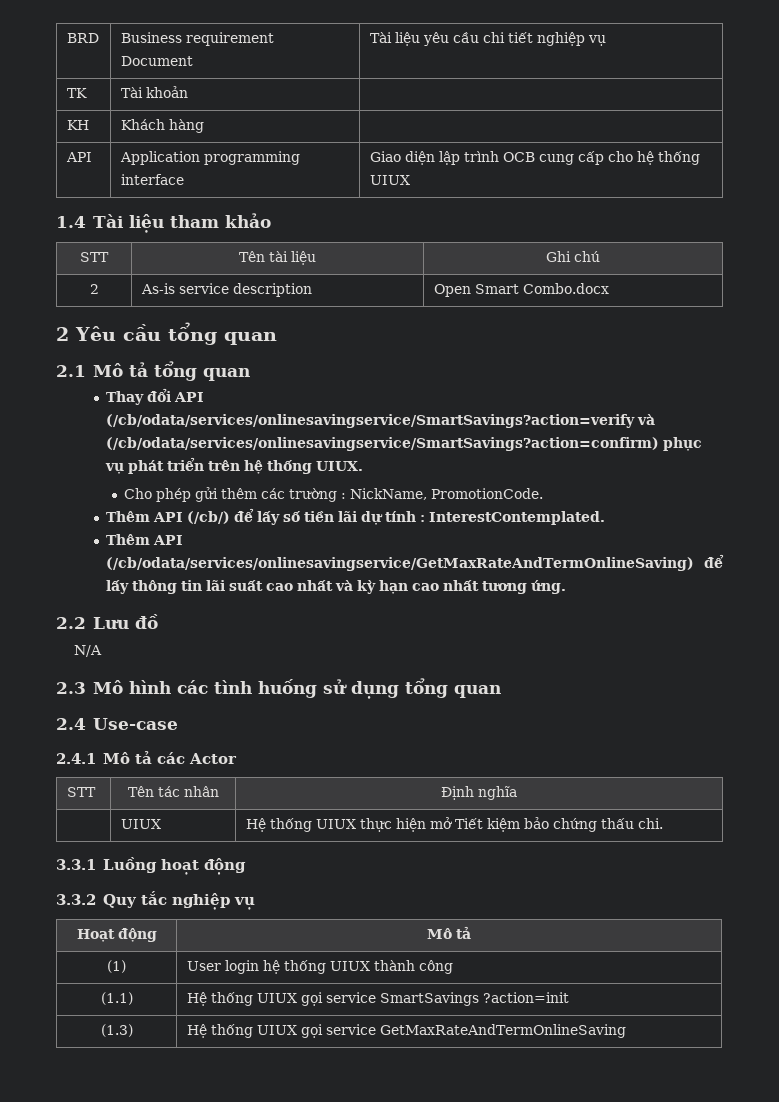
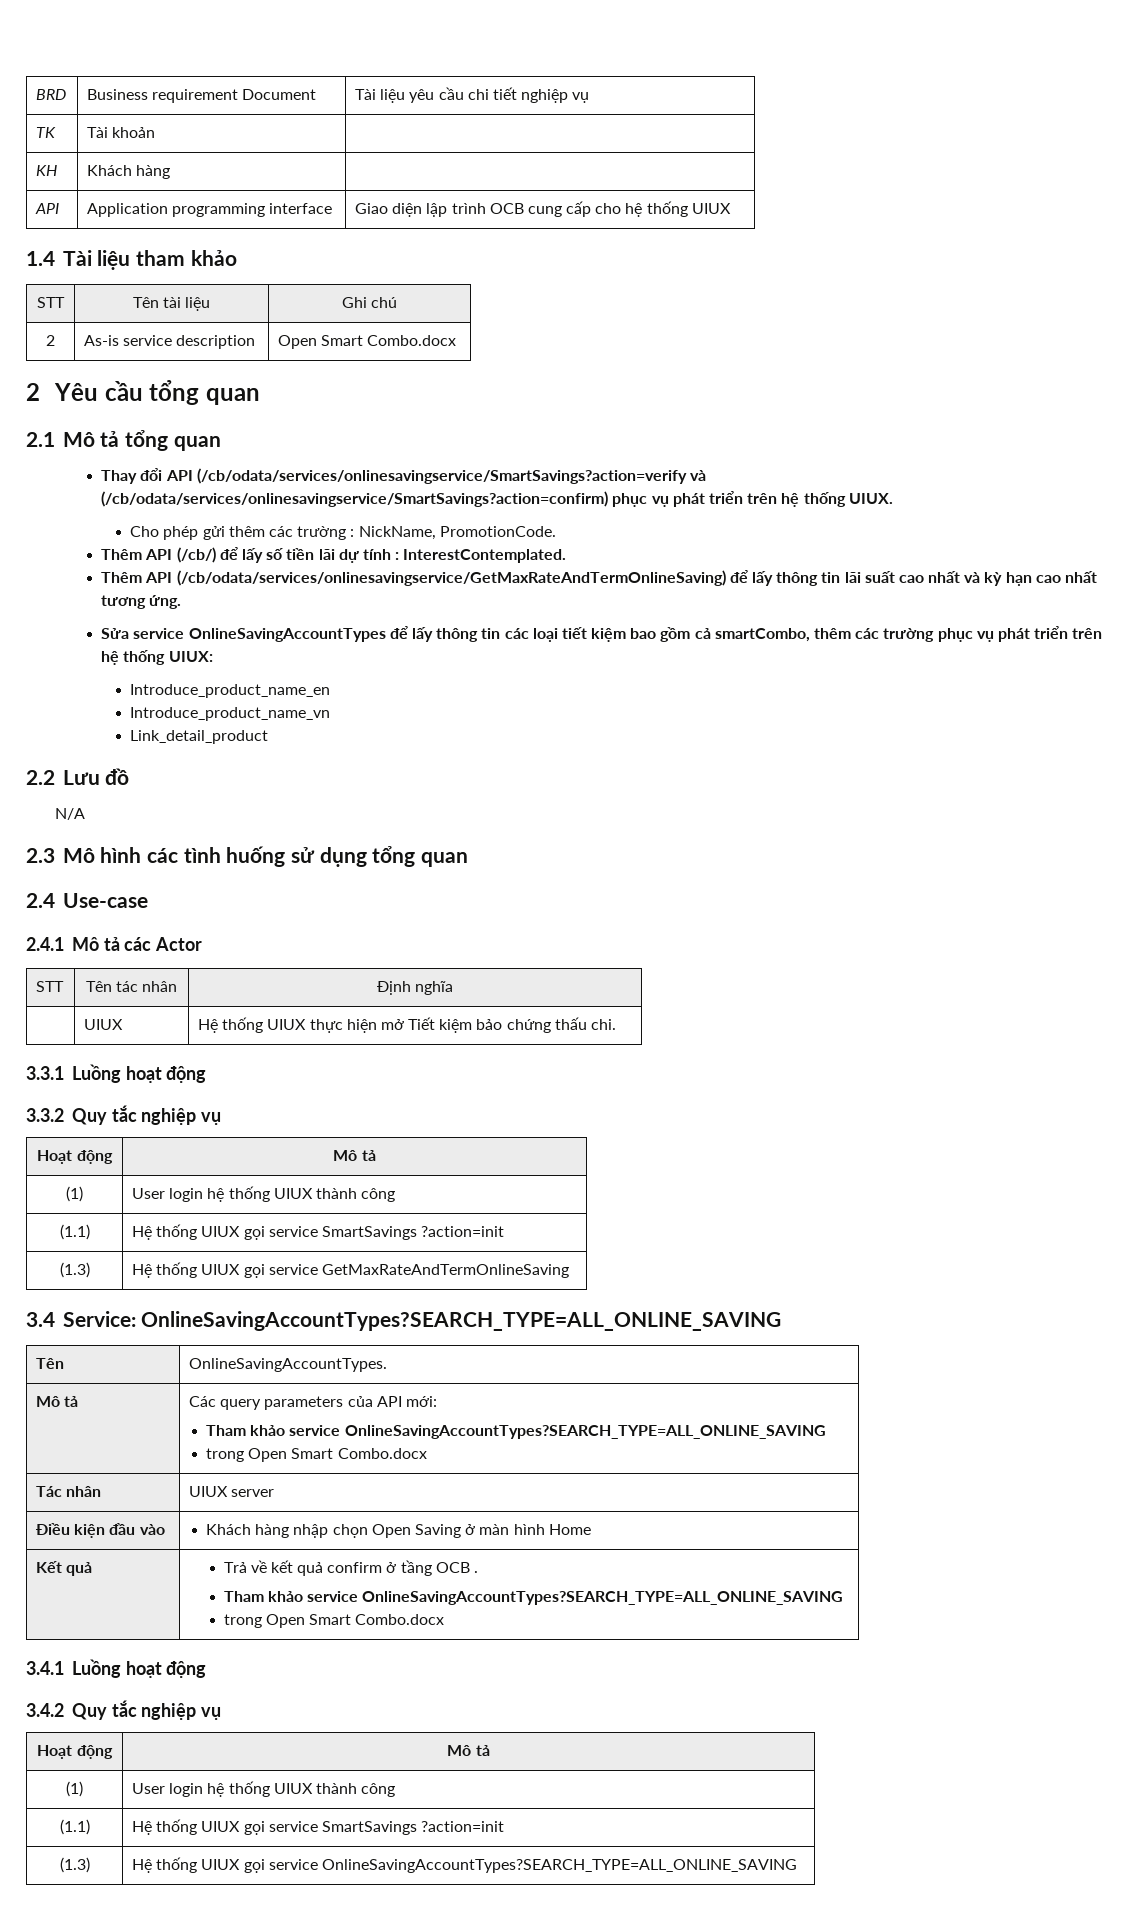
(567, 587) none -> [101,626,1103,642] [101,650,213,665] [130,684,331,698] [130,707,331,721] [130,730,269,744] // Sửa service OnlineSavingAccountTypes để lấy thông tin các loại tiết kiệm bao gồm cả smartCombo, thêm các trường phục vụ phát triển trên hệ thống UIUX: // Introduce_product_name_en // Introduce_product_name_vn // Link_detail_product
(626, 1031) none -> [26,1311,782,1331] [36,1358,65,1369] [189,1358,388,1372] [36,1396,79,1407] [189,1396,437,1410] [206,1425,826,1439] [206,1448,427,1462] [36,1486,102,1497] [189,1486,275,1497] [35,1523,165,1538] [206,1524,591,1538] [36,1561,93,1576] [223,1560,478,1576] [223,1591,844,1605] [223,1614,445,1628] [26,1659,207,1678] [26,1700,222,1720] [37,1745,113,1759] [447,1745,490,1756] [66,1781,83,1797] [132,1781,396,1797] [59,1819,90,1835] [132,1819,505,1835] [59,1857,90,1873] [132,1857,797,1873] // 3.4 Service: OnlineSavingAccountTypes?SEARCH_TYPE=ALL_ONLINE_SAVING // Tên | OnlineSavingAccountTypes. // Mô tả | Các query parameters của API mới: // Tham khảo service OnlineSavingAccountTypes?SEARCH_TYPE=ALL_ONLINE_SAVING // trong Open Smart Combo.docx // Tác nhân | UIUX server // Điều kiện đầu vào | Khách hàng nhập chọn Open Saving ở màn hình Home // Kết quả | Trả về kết quả confirm ở tầng OCB . // Tham khảo service OnlineSavingAccountTypes?SEARCH_TYPE=ALL_ONLINE_SAVING // trong Open Smart Combo.docx // 3.4.1 Luồng hoạt động // 3.4.2 Quy tắc nghiệp vụ // Hoạt động | Mô tả // (1) | User login hệ thống UIUX thành công // (1.1) | Hệ thống UIUX gọi service SmartSavings ?action=init // (1.3) | Hệ thống UIUX gọi service OnlineSavingAccountTypes?SEARCH_TYPE=ALL_ONLINE_SAVING

